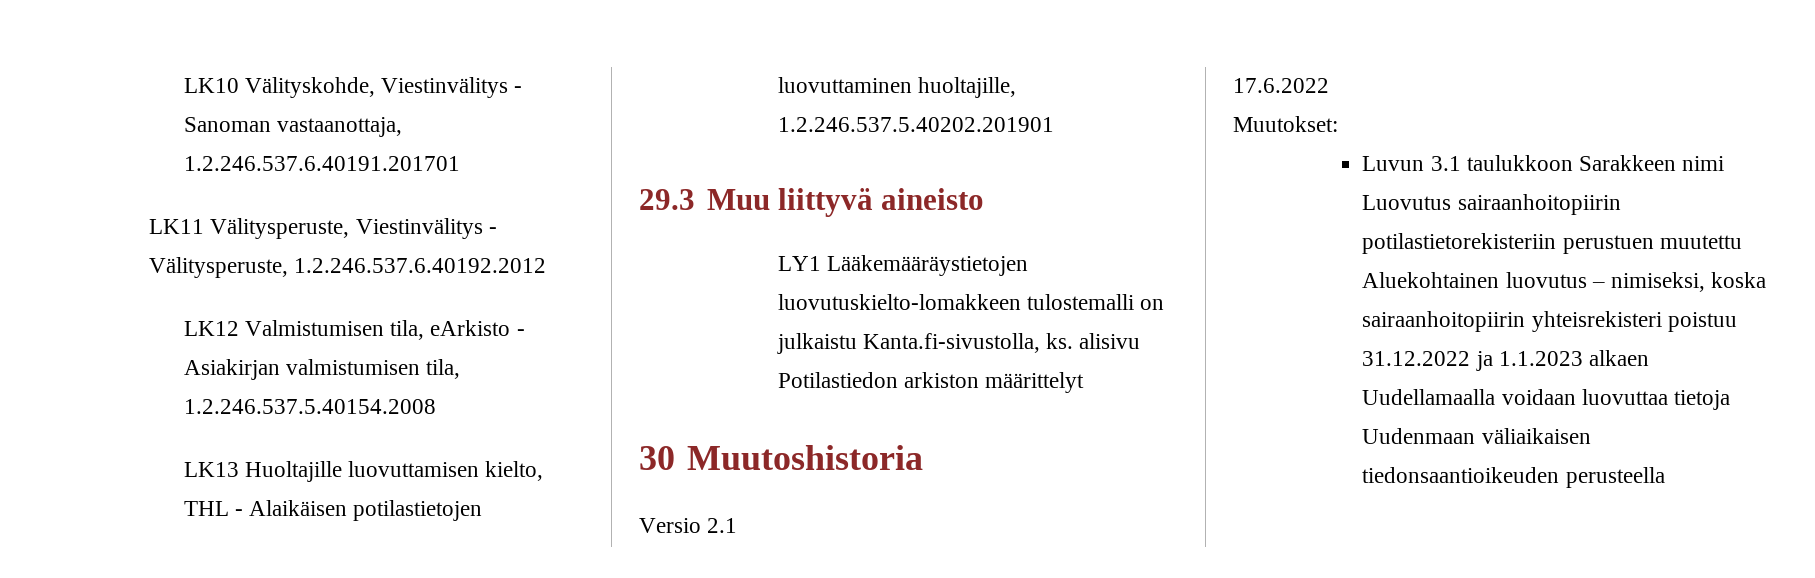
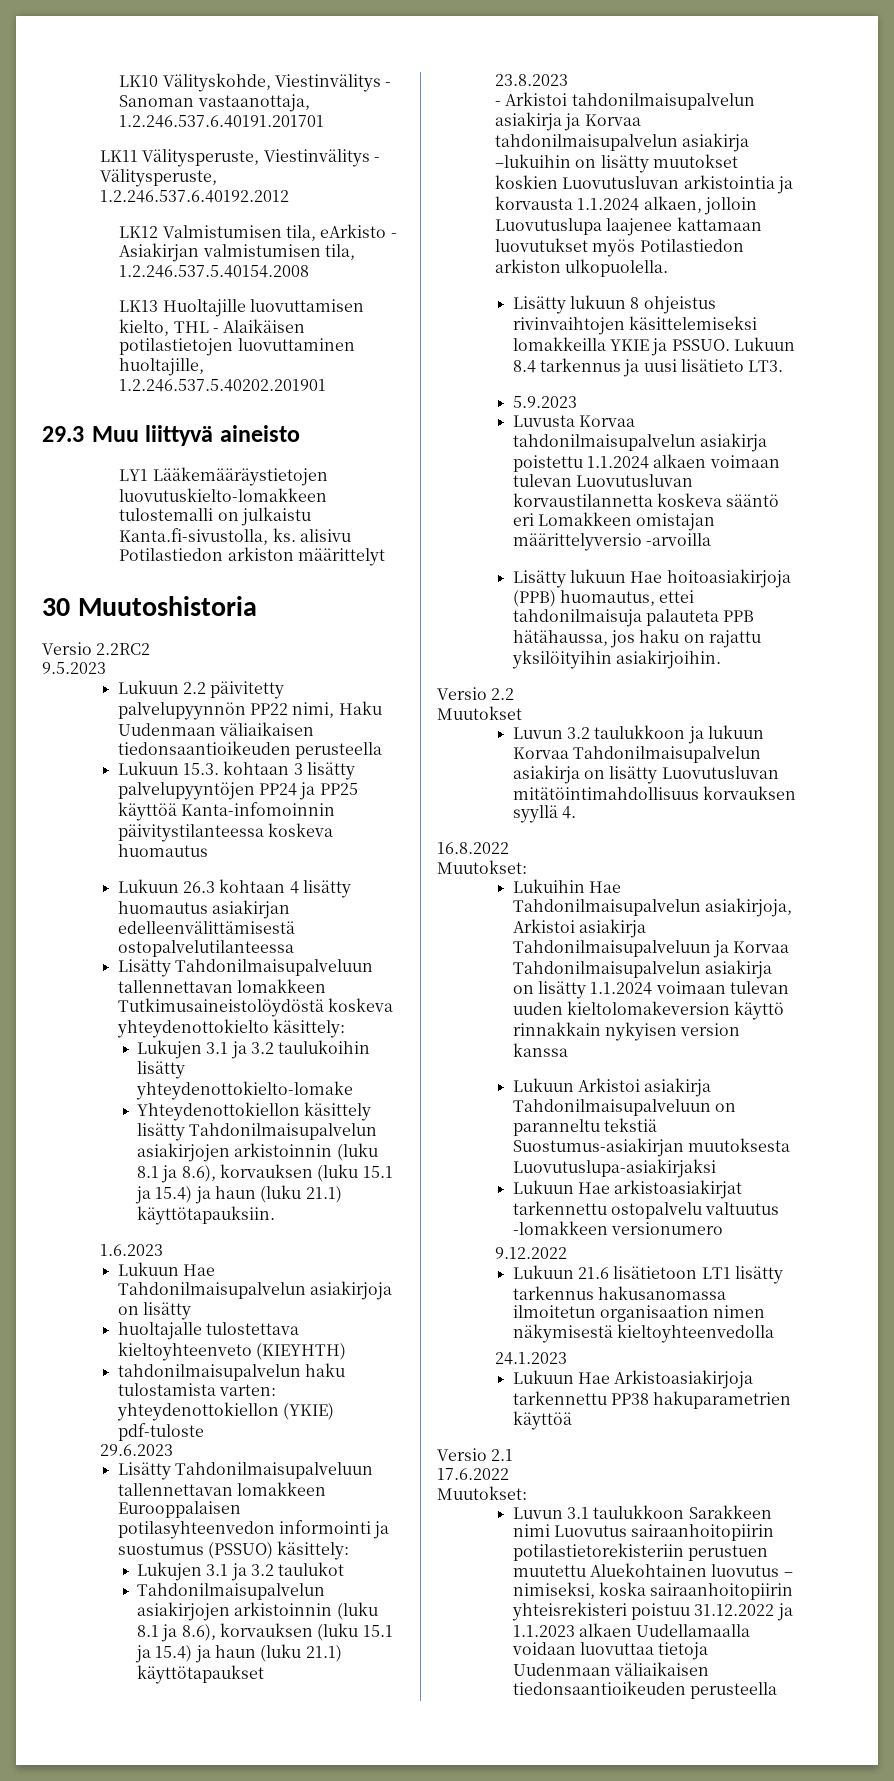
(923, 457) none -> [42,642,151,655] [42,662,106,674] [117,680,285,699] [117,701,382,720] [117,722,315,736] [117,741,383,759] [117,761,355,780] [117,782,358,800] [117,802,336,821] [117,823,334,842] [117,844,208,857] [117,879,351,898] [117,900,291,919] [117,921,295,934] [117,940,294,957] [117,959,374,977] [117,979,327,993] [117,998,394,1017] [116,1019,346,1038] [137,1040,371,1059] [137,1061,186,1079] [136,1081,354,1100] [137,1102,372,1121] [137,1123,378,1141] [137,1143,378,1162] [137,1164,393,1183] [135,1185,342,1204] [137,1206,276,1225] [100,1244,164,1256] [117,1262,216,1276] [117,1281,393,1300] [117,1302,192,1320] [117,1322,300,1340] [117,1342,347,1361] [117,1363,346,1381] [117,1383,277,1396] [116,1402,335,1421] [117,1423,204,1441] [100,1444,174,1456] [117,1462,374,1480] [117,1482,327,1496] [117,1501,241,1518] [117,1520,390,1539] [117,1541,350,1560] [137,1562,345,1581] [137,1583,326,1600] [137,1602,378,1621] [137,1623,393,1642] [135,1644,342,1663] [137,1665,265,1684] [495,74,569,86] [495,92,755,110] [495,112,641,131] [495,133,750,152] [495,154,739,173] [495,175,794,194] [495,196,758,215] [495,217,762,236] [495,238,744,257] [495,259,669,277] [512,295,716,314] [512,316,758,335] [512,337,795,356] [512,358,784,377] [512,396,577,408] [512,415,636,427] [512,433,768,452] [512,454,780,472] [512,474,694,487] [512,493,780,507] [512,512,716,531] [512,533,712,551] [512,569,791,588] [512,590,695,607] [512,609,755,627] [512,629,761,648] [511,650,722,669] [437,687,515,700] [437,706,522,720] [512,725,764,744] [512,746,762,763] [512,765,779,784] [512,786,797,800] [512,805,577,823] [437,842,509,854] [437,860,527,874] [512,879,622,893] [512,898,793,917] [512,919,647,938] [512,940,790,958] [512,960,773,979] [512,981,789,999] [512,1001,785,1020] [512,1022,741,1041] [512,1043,568,1057] [512,1078,712,1097] [512,1099,737,1116] [512,1118,658,1136] [512,1138,791,1157] [512,1159,716,1178] [512,1180,743,1199] [512,1201,780,1219] [512,1221,724,1235] [495,1247,568,1259] [512,1265,783,1284] [512,1286,727,1300] [512,1305,766,1322] [512,1324,775,1343] [495,1352,568,1365] [512,1370,754,1389] [512,1391,792,1409] [512,1411,572,1430] // Versio 2.2RC2 // 9.5.2023 // Lukuun 2.2 päivitetty palvelupyynnön PP22 nimi, Haku Uudenmaan väliaikaisen tiedonsaantioikeuden perusteella // Lukuun 15.3. kohtaan 3 lisätty palvelupyyntöjen PP24 ja PP25 käyttöä Kanta-infomoinnin päivitystilanteessa koskeva huomautus // Lukuun 26.3 kohtaan 4 lisätty huomautus asiakirjan edelleenvälittämisestä ostopalvelutilanteessa // Lisätty Tahdonilmaisupalveluun tallennettavan lomakkeen Tutkimusaineistolöydöstä koskeva yhteydenottokielto käsittely: // Lukujen 3.1 ja 3.2 taulukoihin lisätty yhteydenottokielto-lomake // Yhteydenottokiellon käsittely lisätty Tahdonilmaisupalvelun asiakirjojen arkistoinnin (luku 8.1 ja 8.6), korvauksen (luku 15.1 ja 15.4) ja haun (luku 21.1) käyttötapauksiin. // 1.6.2023 // Lukuun Hae Tahdonilmaisupalvelun asiakirjoja on lisätty // huoltajalle tulostettava kieltoyhteenveto (KIEYHTH) // tahdonilmaisupalvelun haku tulostamista varten: yhteydenottokiellon (YKIE) pdf-tuloste // 29.6.2023 // Lisätty Tahdonilmaisupalveluun tallennettavan lomakkeen Eurooppalaisen potilasyhteenvedon informointi ja suostumus (PSSUO) käsittely: // Lukujen 3.1 ja 3.2 taulukot // Tahdonilmaisupalvelun asiakirjojen arkistoinnin (luku 8.1 ja 8.6), korvauksen (luku 15.1 ja 15.4) ja haun (luku 21.1) käyttötapaukset // 23.8.2023 // - Arkistoi tahdonilmaisupalvelun asiakirja ja Korvaa tahdonilmaisupalvelun asiakirja –lukuihin on lisätty muutokset koskien Luovutusluvan arkistointia ja korvausta 1.1.2024 alkaen, jolloin Luovutuslupa laajenee kattamaan luovutukset myös Potilastiedon arkiston ulkopuolella. // Lisätty lukuun 8 ohjeistus rivinvaihtojen käsittelemiseksi lomakkeilla YKIE ja PSSUO. Lukuun 8.4 tarkennus ja uusi lisätieto LT3. // 5.9.2023 // Luvusta Korvaa tahdonilmaisupalvelun asiakirja poistettu 1.1.2024 alkaen voimaan tulevan Luovutusluvan korvaustilannetta koskeva sääntö eri Lomakkeen omistajan määrittelyversio -arvoilla // Lisätty lukuun Hae hoitoasiakirjoja (PPB) huomautus, ettei tahdonilmaisuja palauteta PPB hätähaussa, jos haku on rajattu yksilöityihin asiakirjoihin. // Versio 2.2 // Muutokset // Luvun 3.2 taulukkoon ja lukuun Korvaa Tahdonilmaisupalvelun asiakirja on lisätty Luovutusluvan mitätöintimahdollisuus korvauksen syyllä 4. // 16.8.2022 // Muutokset: // Lukuihin Hae Tahdonilmaisupalvelun asiakirjoja, Arkistoi asiakirja Tahdonilmaisupalveluun ja Korvaa Tahdonilmaisupalvelun asiakirja on lisätty 1.1.2024 voimaan tulevan uuden kieltolomakeversion käyttö rinnakkain nykyisen version kanssa // Lukuun Arkistoi asiakirja Tahdonilmaisupalveluun on paranneltu tekstiä Suostumus-asiakirjan muutoksesta Luovutuslupa-asiakirjaksi // Lukuun Hae arkistoasiakirjat tarkennettu ostopalvelu valtuutus -lomakkeen versionumero // 9.12.2022 // Lukuun 21.6 lisätietoon LT1 lisätty tarkennus hakusanomassa ilmoitetun organisaation nimen näkymisestä kieltoyhteenvedolla // 24.1.2023 // Lukuun Hae Arkistoasiakirjoja tarkennettu PP38 hakuparametrien käyttöä

